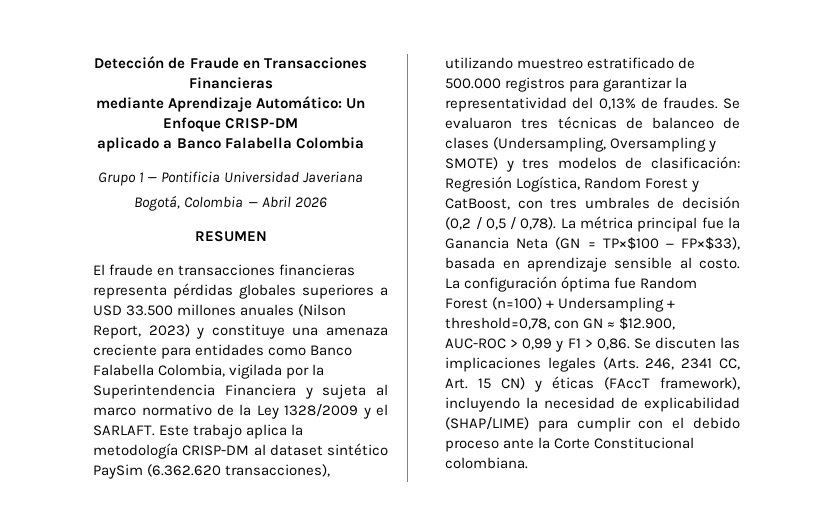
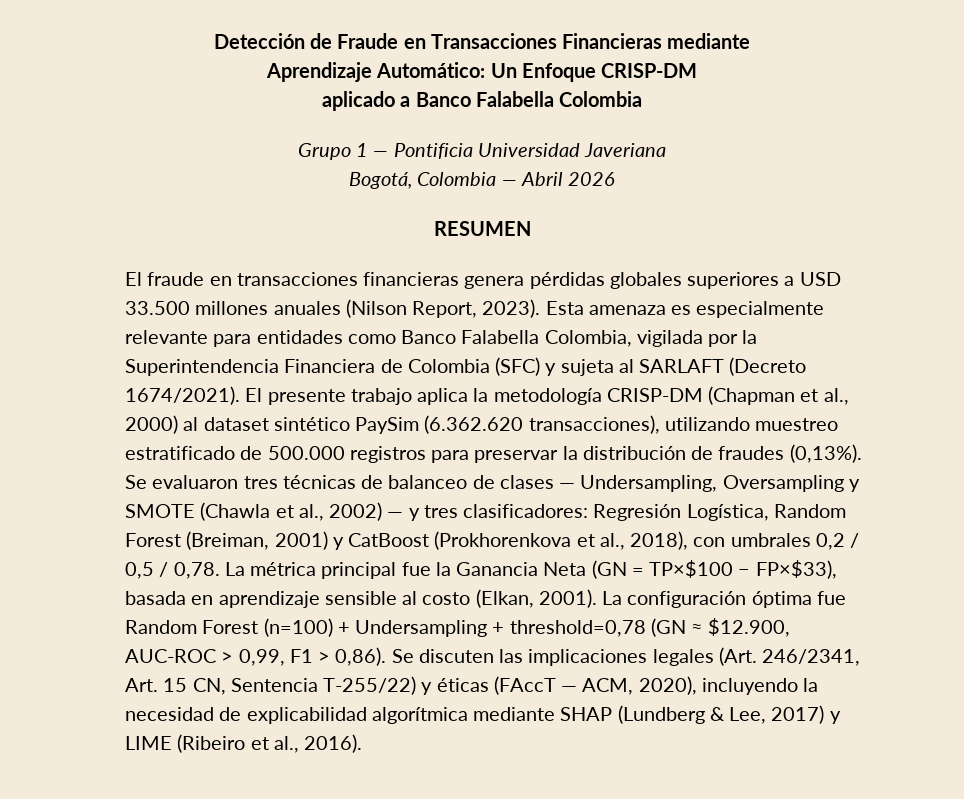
[95,97,164,109] // mediante -> [667,33,751,49] mediante //
[93,285,168,299] representa -> [464,276,525,289] genera
[148,324,388,339] [93,344,158,356] 2023) y constituye una amenaza creciente -> [482,299,825,318] [125,330,209,344] 2023). Esta amenaza es especialmente relevante
[304,384,388,399] [93,404,388,419] [93,425,190,436] y sujeta al marco normativo de la Ley 1328/2009 y el SARLAFT. Este -> [380,357,807,376] [125,386,346,405] de Colombia (SFC) y sujeta al SARLAFT (Decreto 1674/2021). El presente
(250, 450) none -> [708,386,849,405] [125,415,179,434] (Chapman et al., 2000)
[603,77,688,92] [445,97,718,112] garantizar la representatividad del 0,13% de fraudes. -> [474,444,862,463] preservar la distribución de fraudes (0,13%).
[493,137,717,152] [445,156,740,172] [445,176,700,192] [445,196,740,210] [445,217,472,230] (Undersampling, Oversampling y SMOTE) y tres modelos de clasificación: Regresión Logística, Random Forest y CatBoost, con tres umbrales de decisión (0,2 -> [559,475,860,492] [125,502,846,521] [125,531,845,550] — Undersampling, Oversampling y SMOTE (Chawla et al., 2002) — y tres clasificadores: Regresión Logística, Random Forest (Breiman, 2001) y CatBoost (Prokhorenkova et al., 2018), con umbrales 0,2
[520,217,557,230] 0,78). -> [173,562,220,579] 0,78.
[699,258,740,269] costo. -> [422,589,597,608] costo (Elkan, 2001).
[445,317,604,330] threshold=0,78, con GN -> [509,618,686,637] threshold=0,78 (GN
[522,338,564,352] 0,99 y -> [238,649,285,666] 0,99,
[596,338,630,350] 0,86. -> [335,647,387,666] 0,86).
[602,357,740,370] [445,376,740,392] (Arts. 246, 2341 CC, Art. 15 CN) y éticas (FAccT framework), -> [718,647,861,666] [125,676,697,695] (Art. 246/2341, Art. 15 CN, Sentencia T-255/22) y éticas (FAccT — ACM, 2020),
[445,417,740,432] [445,437,695,452] [445,457,529,469] (SHAP/LIME) para cumplir con el debido proceso ante la Corte Constitucional colombiana. -> [371,705,841,724] [125,734,363,753] algorítmica mediante SHAP (Lundberg & Lee, 2017) y LIME (Ribeiro et al., 2016).

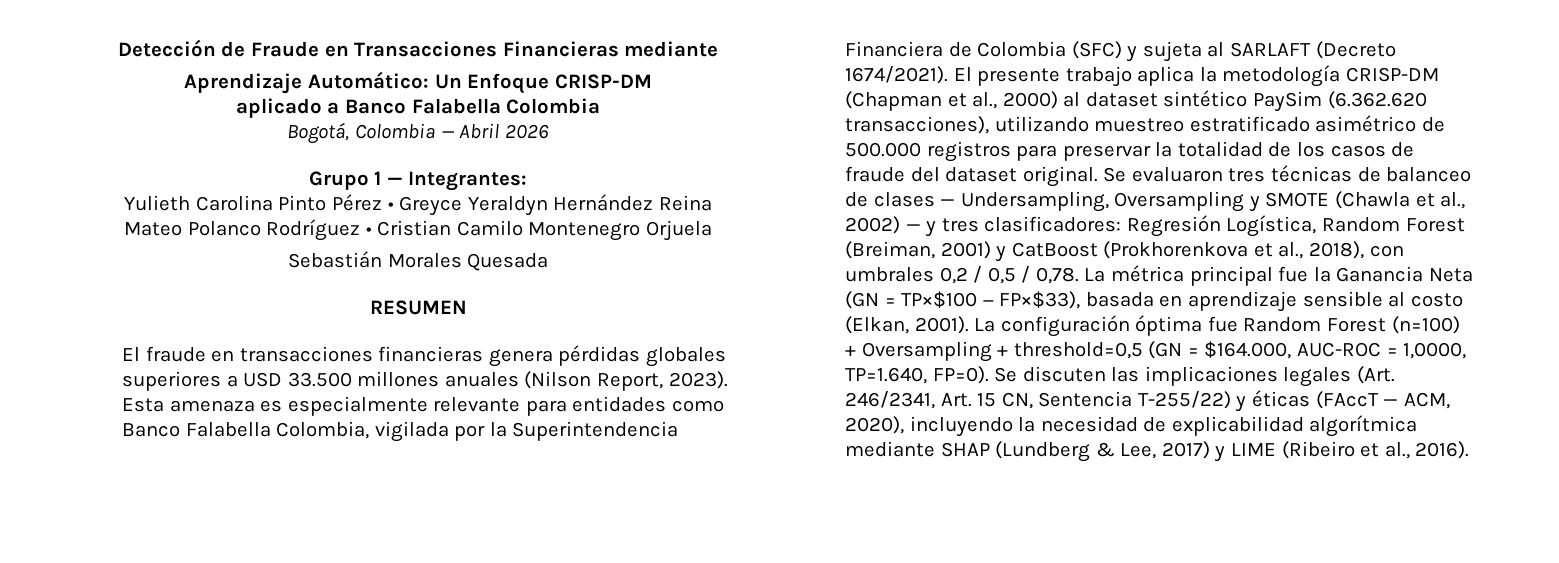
[297,143,667,160] // Grupo 1 — Pontificia Universidad Javeriana -> (601, 106) none
(616, 179) none -> [308,171,528,191] [124,194,712,216] [124,219,712,241] [287,251,549,271] // Grupo 1 — Integrantes: // Yulieth Carolina Pinto Pérez • Greyce Yeraldyn Hernández Reina // Mateo Polanco Rodríguez • Cristian Camilo Montenegro Orjuela // Sebastián Morales Quesada
(236, 453) none -> [1315,115,1417,132] asimétrico
[582,444,862,463] distribución de fraudes (0,13%). -> [1177,141,1415,157] [845,166,1098,187] totalidad de los casos de fraude del dataset original.
[355,618,791,637] [125,647,387,666] Undersampling + threshold=0,78 (GN ≈ $12.900, AUC-ROC > 0,99, F1 > 0,86). -> [861,341,1467,362] [845,366,989,384] Oversampling + threshold=0,5 (GN = $164.000, AUC-ROC = 1,0000, TP=1.640, FP=0).

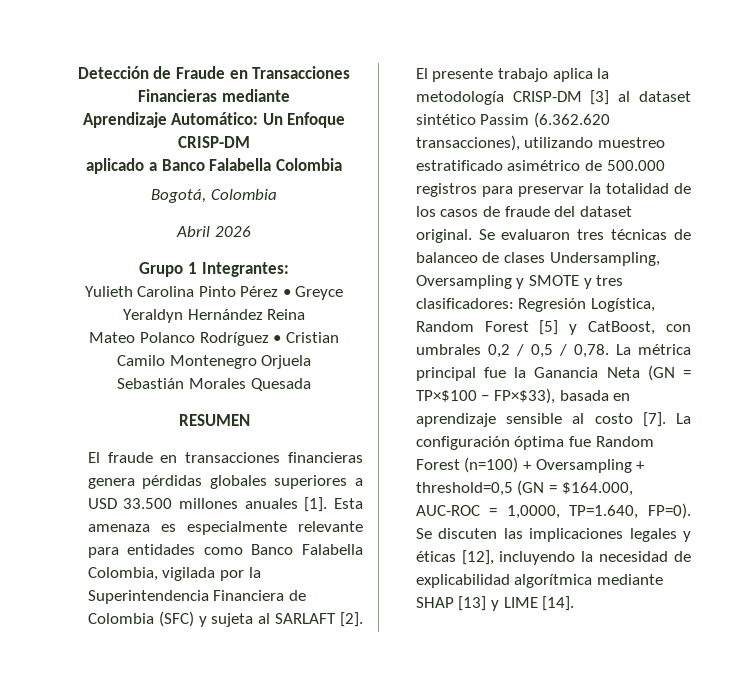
[440,131,454,138] — -> (277, 194) //
[386,177,403,185] — -> (197, 268) none
[524,371,728,391] (Nilson Report, 2023). -> [304,497,328,512] [1].
[1315,41,1396,59] [845,66,949,84] (Decreto 1674/2021). -> [340,612,363,627] [2].
[845,91,1058,111] (Chapman et al., 2000) -> [590,90,610,105] [3]
[1253,91,1323,112] PaySim -> [480,114,530,125] Passim
[940,199,956,206] — -> (545, 257) none
[1335,191,1466,209] [845,216,921,234] (Chawla et al., 2002) — -> (579, 280) none
[845,241,1365,262] (Breiman, 2001) y CatBoost (Prokhorenkova et al., 2018), -> [539,320,656,335] [5] y CatBoost,
[845,316,969,334] (Elkan, 2001). -> [642,412,666,427] [7].
[1357,366,1396,384] [845,390,1450,412] [845,416,905,434] (Art. 246/2341, Art. 15 CN, Sentencia T-255/22) y éticas (FAccT — ACM, 2020), -> [683,531,691,542] [415,550,494,565] y éticas [12],
[995,441,1470,462] (Lundberg & Lee, 2017) y LIME (Ribeiro et al., 2016). -> [458,596,575,611] [13] y LIME [14].

